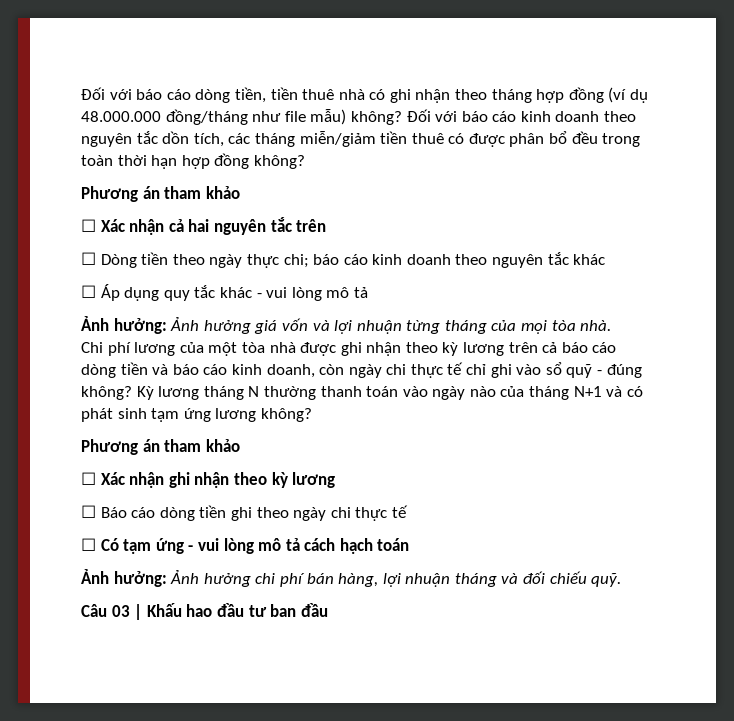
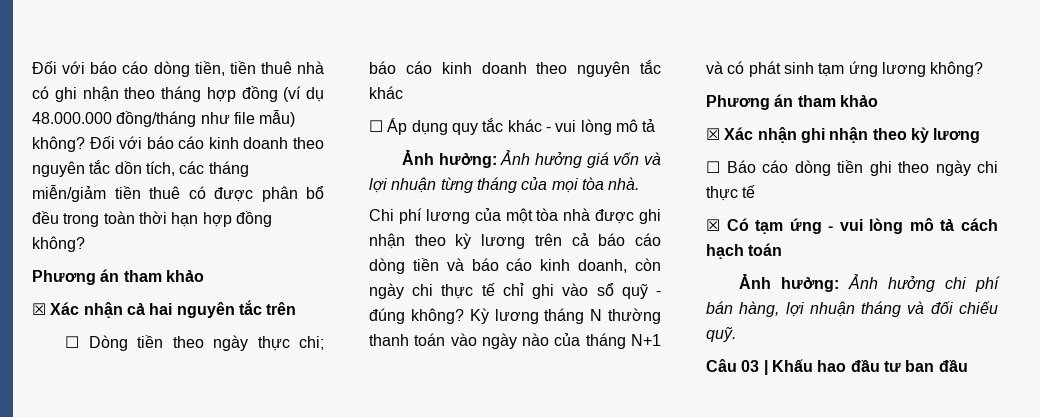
[81,219,96,232] ☐ -> [32,303,46,315] ☒
[81,472,96,485] ☐ -> [706,128,720,140] ☒
[81,538,96,551] ☐ -> [706,219,720,231] ☒

